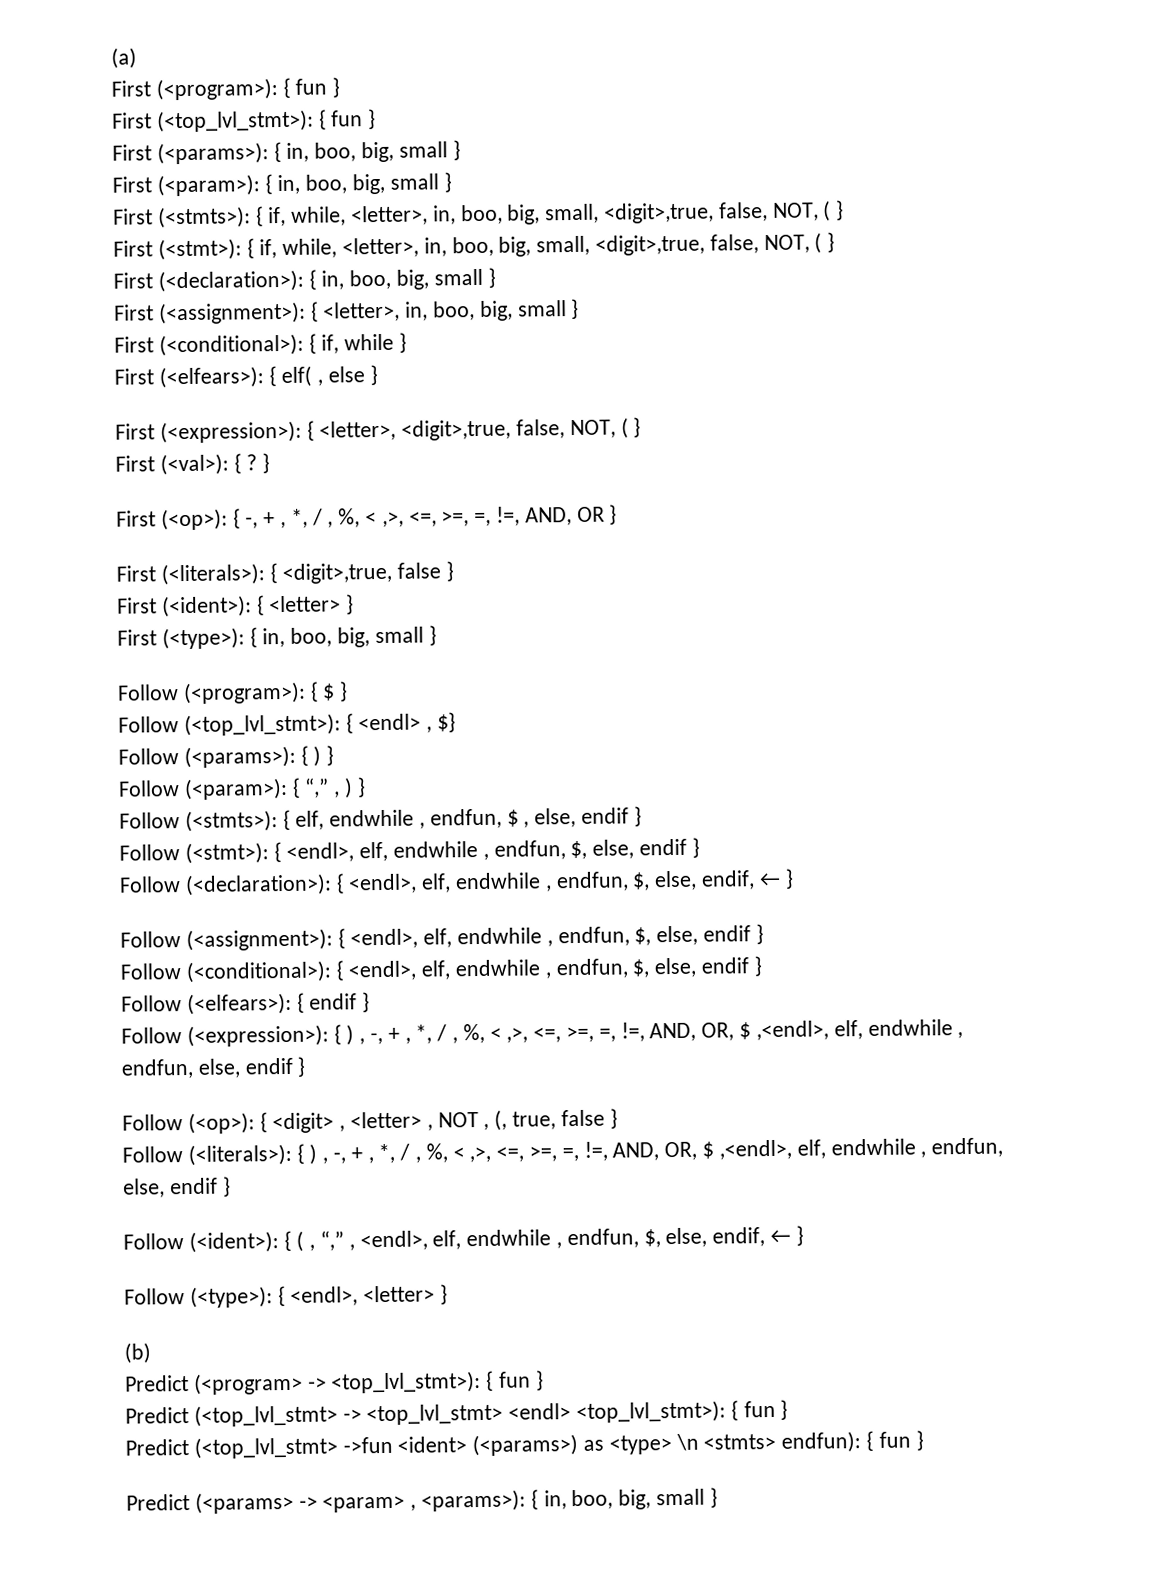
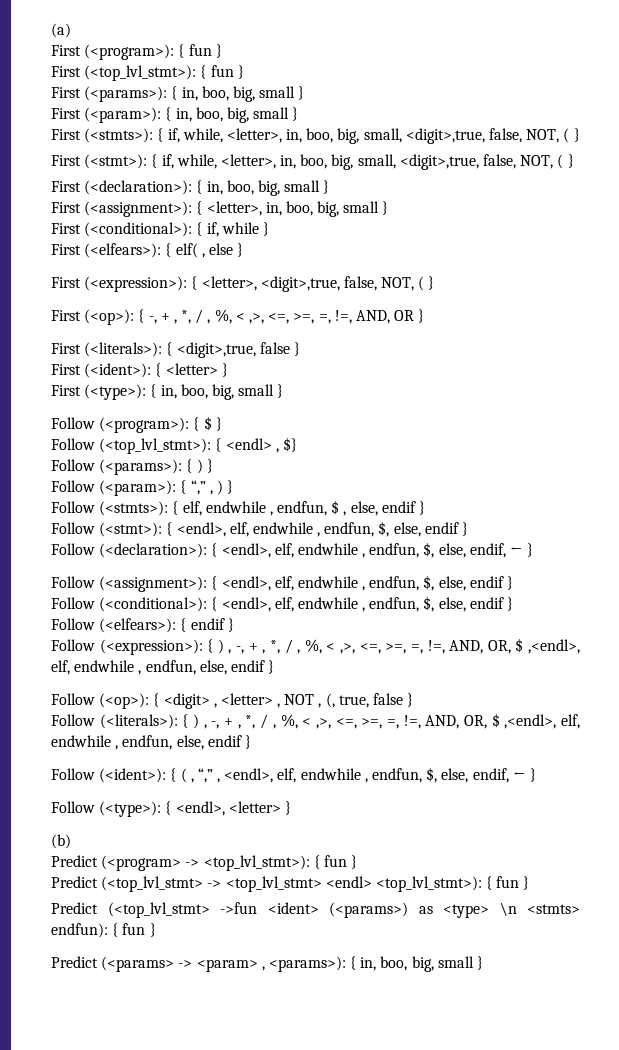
[115,453,271,476] // First (<val>): { ? } -> (435, 283) none

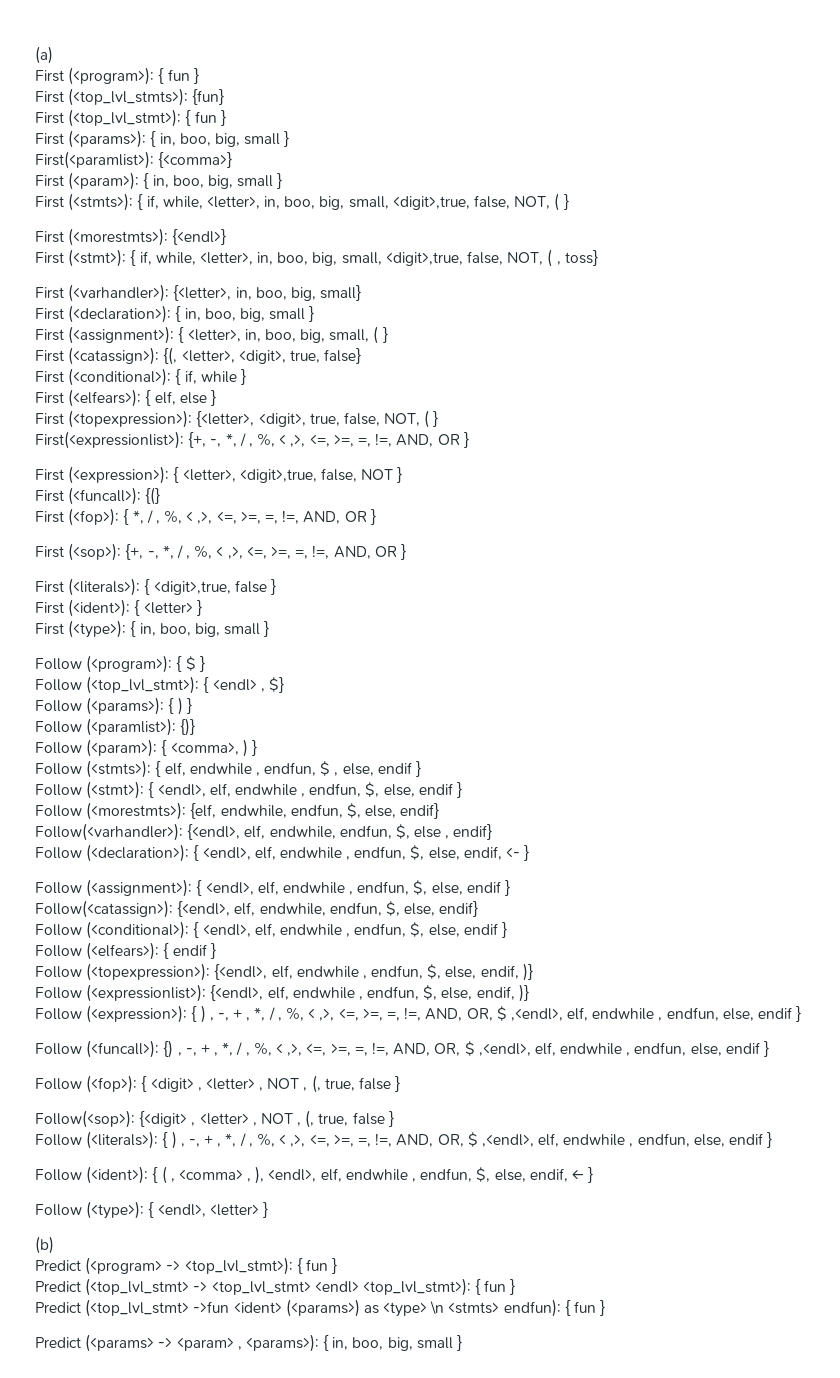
(222, 51) none -> [35,88,225,106] // First (<top_lvl_stmts>): {fun}
(305, 93) none -> [35,151,233,169] // First(<paramlist>): {<comma>}
(580, 135) none -> [35,228,227,246] // First (<morestmts>): {<endl>}
[567,154,574,168] } -> [556,250,598,266] [35,284,362,302] , toss} // First (<varhandler>): {<letter>, in, boo, big, small}
[343,201,389,215] small } -> [329,326,388,344] [35,347,362,365] small, ( } // First (<catassign>): {(, <letter>, <digit>, true, false}
[175,243,233,258] elf( , else -> [154,390,216,406] [35,410,439,428] [35,431,460,449] elf, else } // First (<topexpression>): {<letter>, <digit>, true, false, NOT, ( } // First(<expressionlist>): {+, -, *, / , %, < ,>, <=, >=, =, !=, AND, OR
[381,276,435,291] [51,309,177,325] NOT, ( } // First (<op>): { -, + , -> [361,467,403,483] [35,487,161,505] [35,508,376,526] [35,543,159,561] NOT } // First (<funcall>): {(} // First (<fop>): { *, / , %, < ,>, <=, >=, =, !=, AND, OR } // First (<sop>): {+, -,
(213, 466) none -> [35,718,196,736] // Follow (<paramlist>): {)}
[190,480,213,495] “,” , -> [170,742,239,755] <comma>,
(469, 529) none -> [35,802,440,820] [35,823,493,841] // Follow (<morestmts>): {elf, endwhile, endfun, $, else, endif} // Follow(<varhandler>): {<endl>, elf, endwhile, endfun, $, else , endif}
[510,547,524,555] ← -> [506,847,521,858] <-
(514, 583) none -> [35,900,479,918] // Follow(<catassign>): {<endl>, elf, endwhile, endfun, $, else, endif}
(234, 625) none -> [35,963,533,981] [35,984,529,1002] // Follow (<topexpression>): {<endl>, elf, endwhile , endfun, $, else, endif, )} // Follow (<expressionlist>): {<endl>, elf, endwhile , endfun, $, else, endif, )}
[99,693,150,709] (<op>): -> [86,1040,769,1058] [35,1075,138,1093] (<funcall>): {) , -, + , *, / , %, < ,>, <=, >=, =, !=, AND, OR, $ ,<endl>, elf, endwhile , endfun, else, endif } // Follow (<fop>):
(414, 700) none -> [35,1110,394,1128] // Follow(<sop>): {<digit> , <letter> , NOT , (, true, false }
[197,768,221,783] “,” , -> [178,1166,265,1184] <comma> , ),

